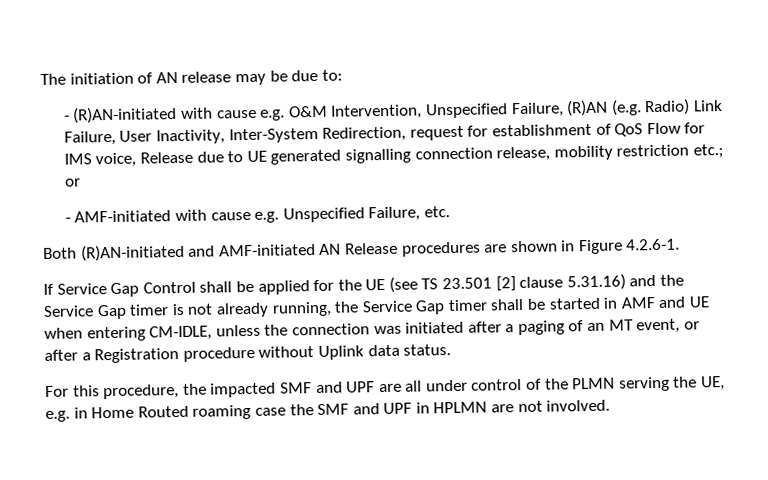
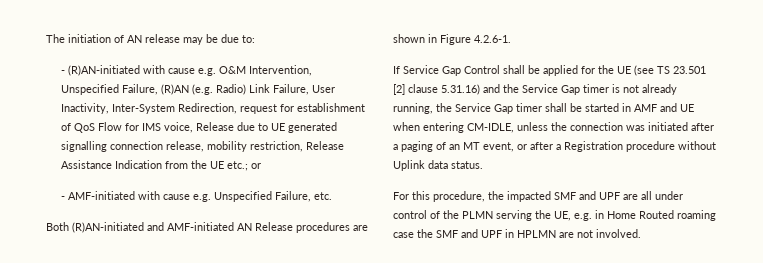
[616,144,690,157] restriction -> [250,141,345,152] [61,160,225,169] restriction, Release Assistance Indication from the UE

